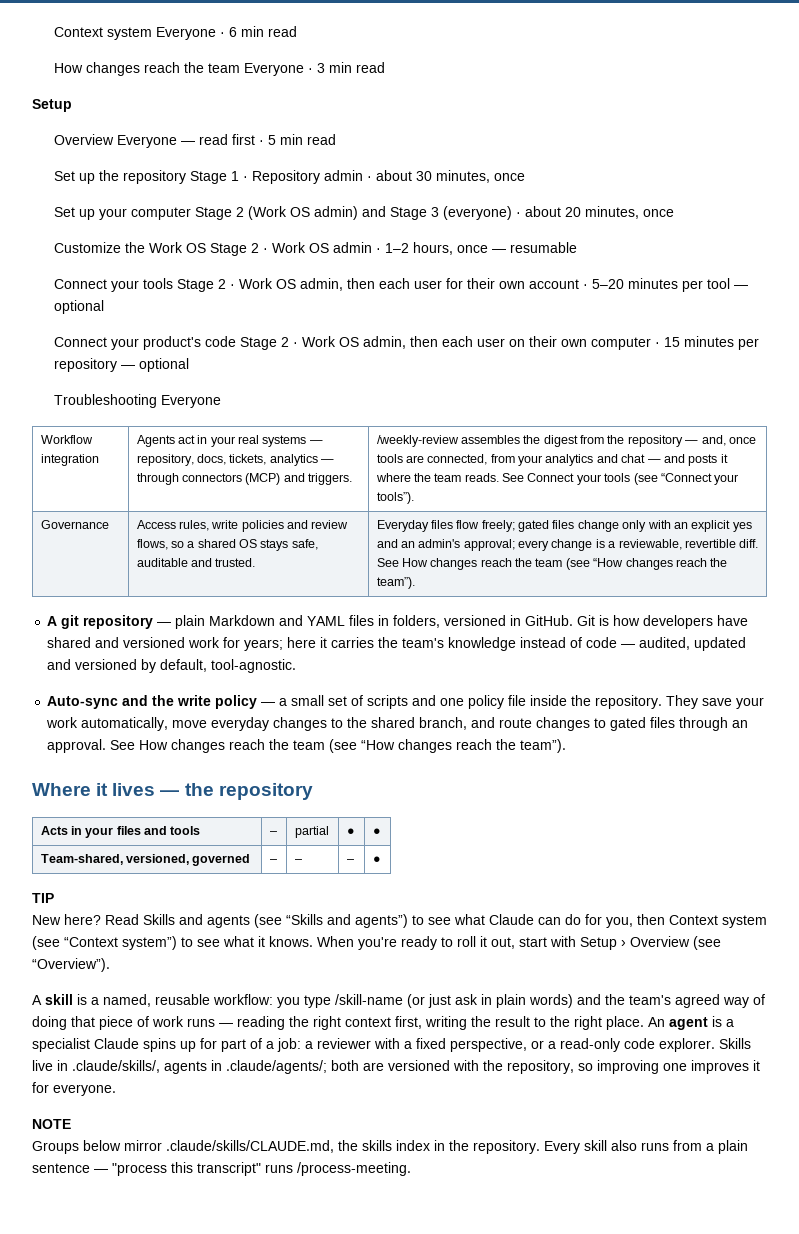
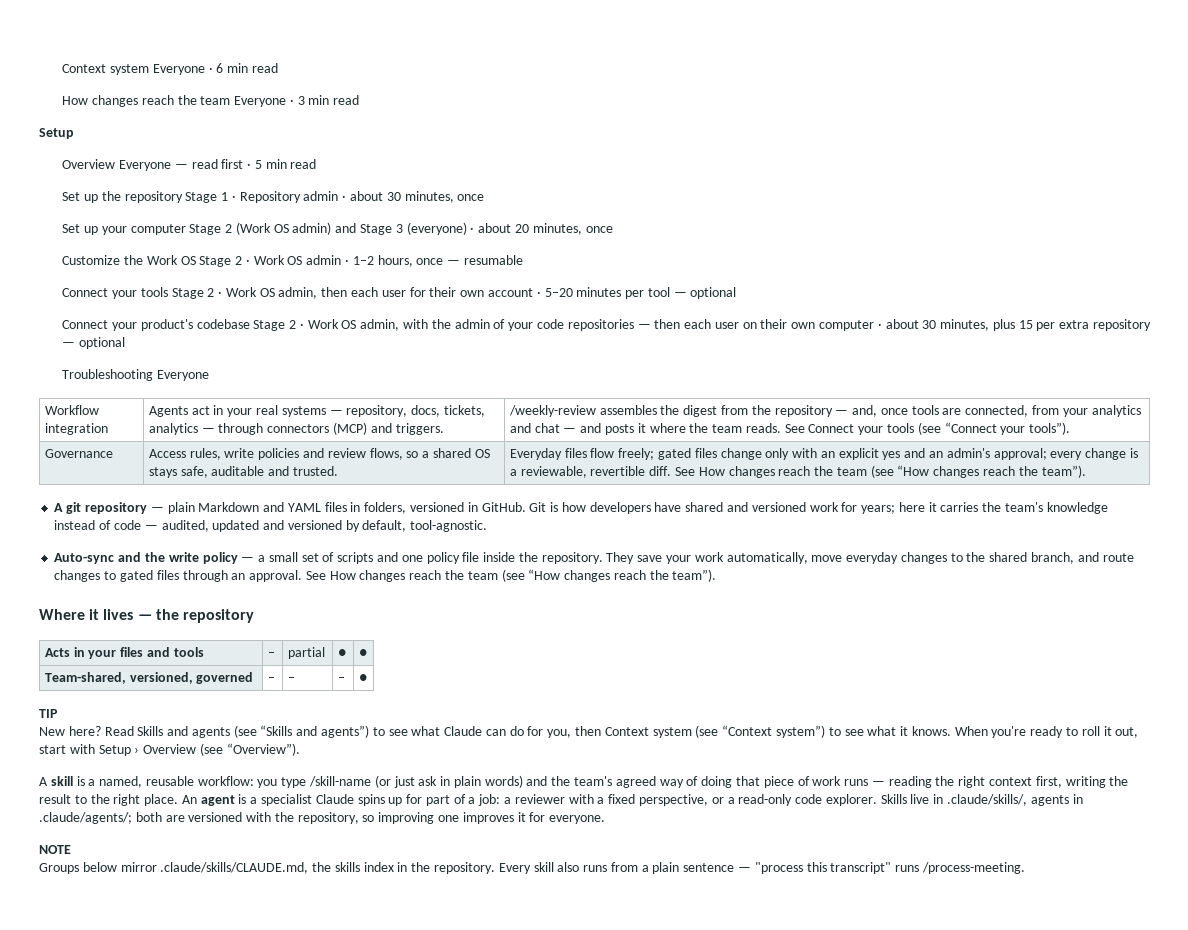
[205,336,407,350] code Stage 2 · Work OS admin, -> [196,319,651,331] codebase Stage 2 · Work OS admin, with the admin of your code repositories —
[664,336,760,350] 15 minutes per -> [885,319,1090,331] about 30 minutes, plus 15 per extra

